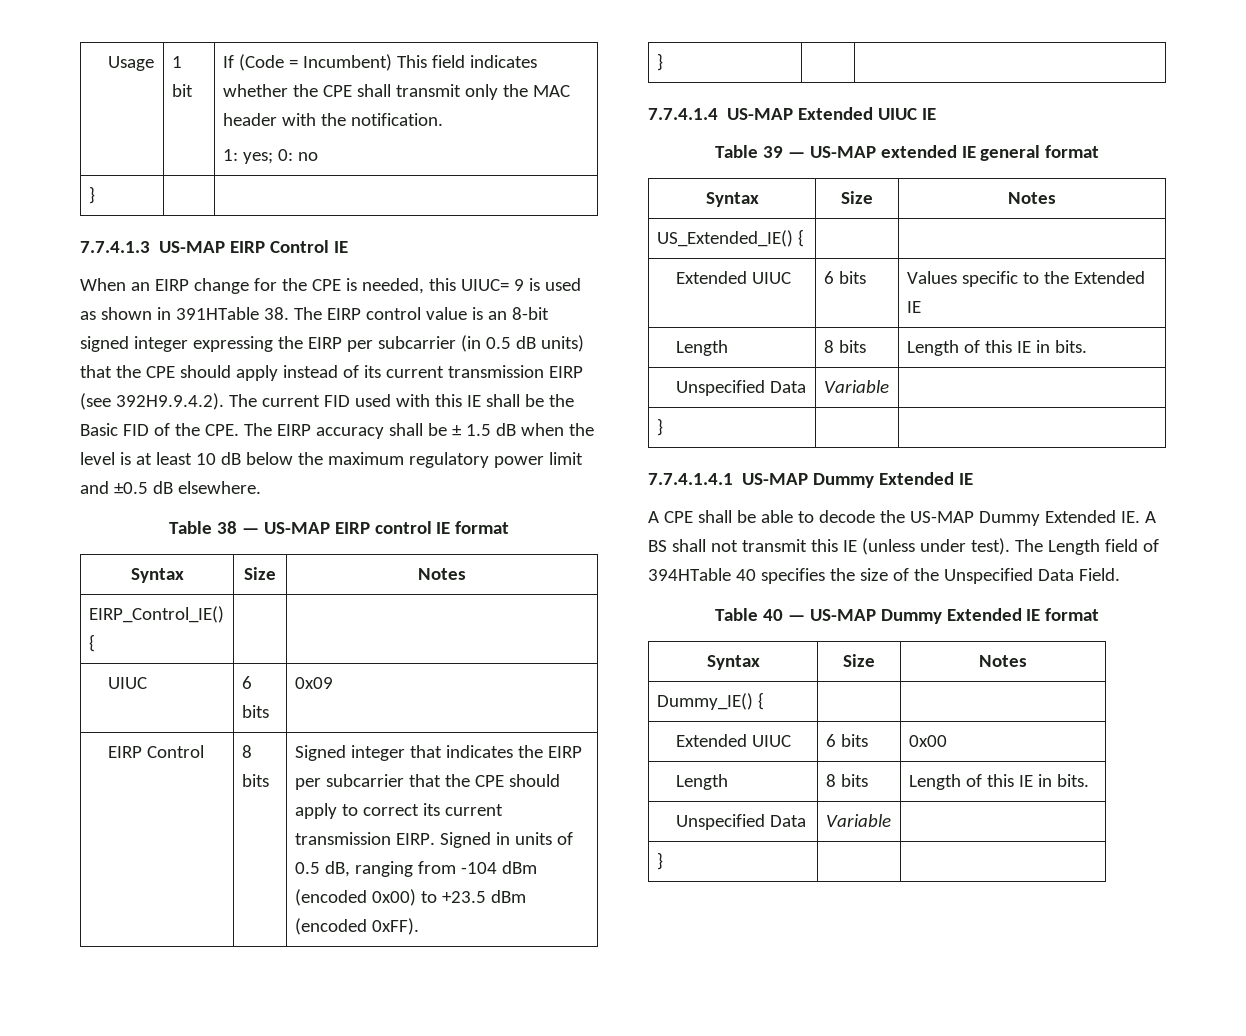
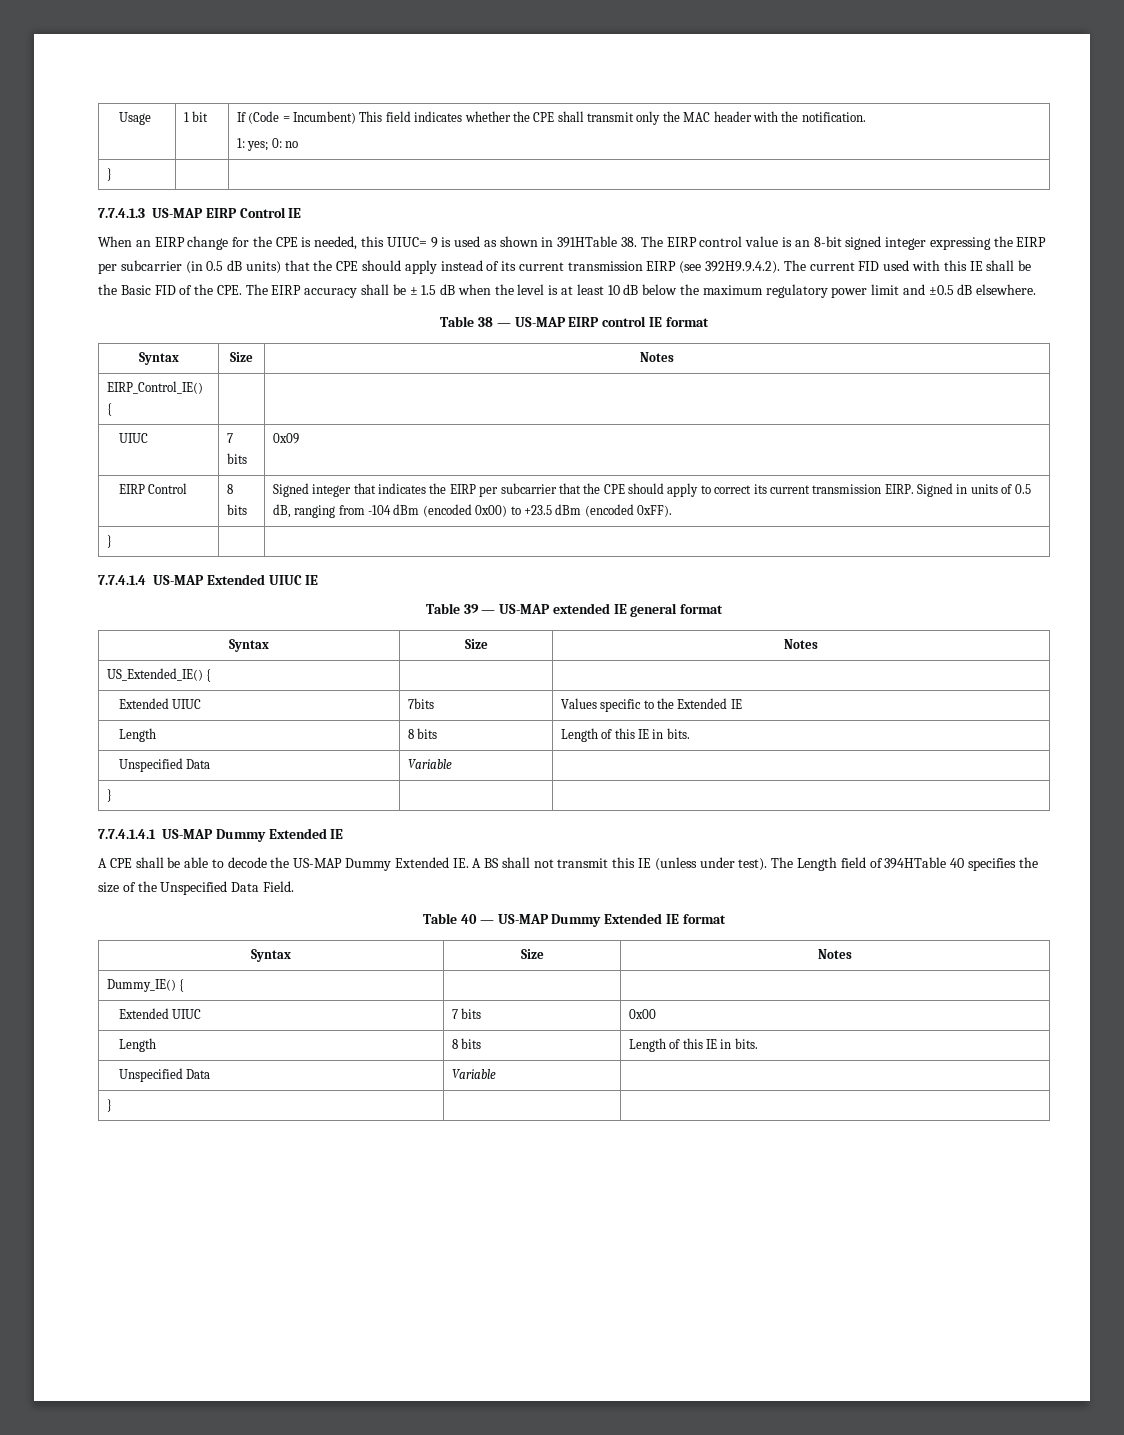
[241,676,252,689] 6 -> [226,433,233,443] 7
[823,271,866,284] 6 bits -> [407,698,434,709] 7bits
[825,734,836,747] 6 -> [451,1009,458,1019] 7

